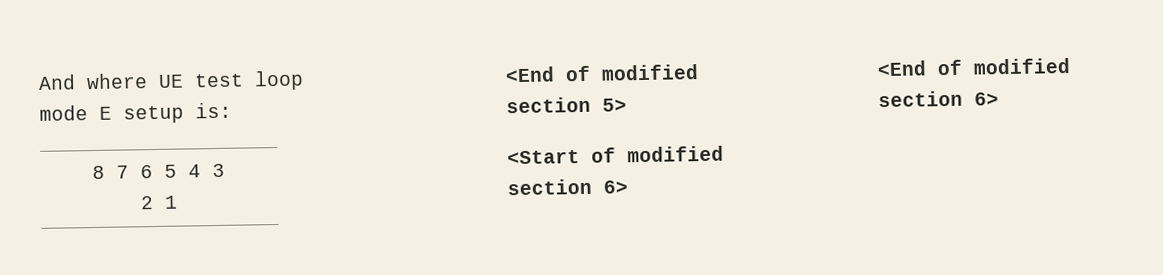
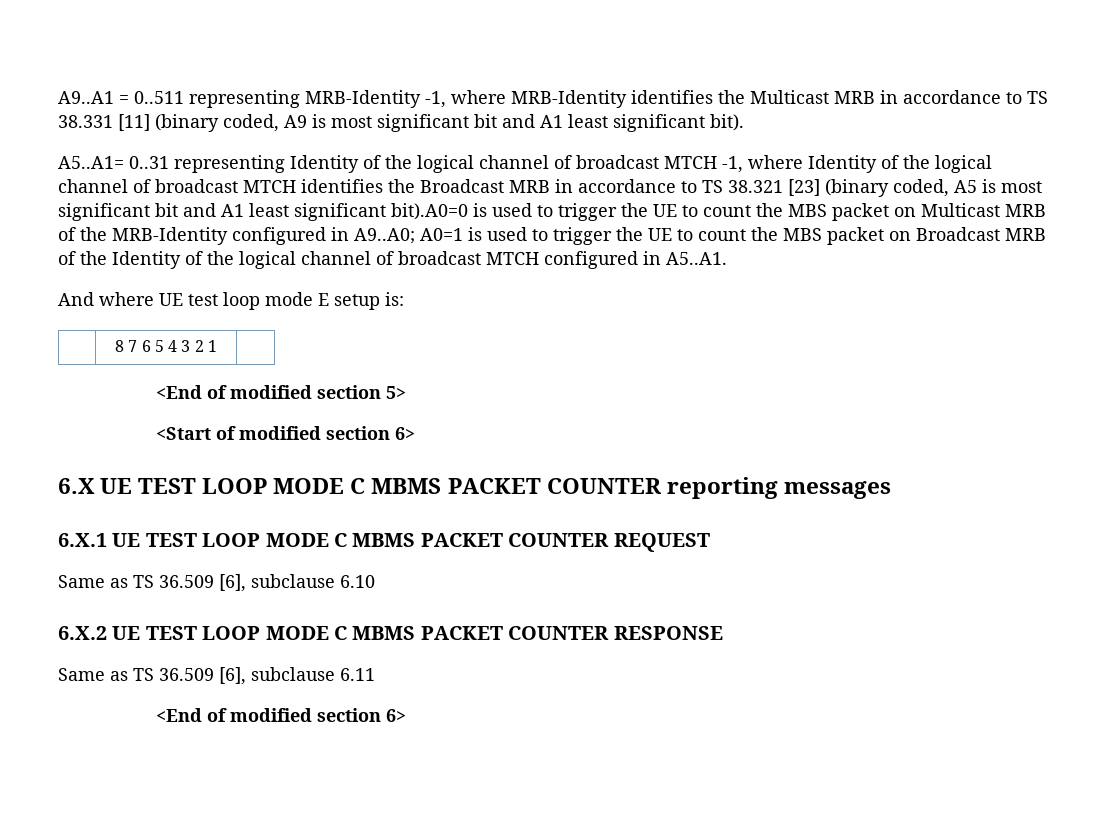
(38, 82) none -> [58,90,1048,108] [58,114,744,132] [58,155,992,173] [58,179,1042,197] [58,203,1046,221] [58,227,1046,245] [58,251,727,269] A9..A1 = 0..511 representing MRB-Identity -1, where MRB-Identity identifies the Multicast MRB in accordance to TS 38.331 [11] (binary coded, A9 is most significant bit and A1 least significant bit). // A5..A1= 0..31 representing Identity of the logical channel of broadcast MTCH -1, where Identity of the logical channel of broadcast MTCH identifies the Broadcast MRB in accordance to TS 38.321 [23] (binary coded, A5 is most significant bit and A1 least significant bit).A0=0 is used to trigger the UE to count the MBS packet on Multicast MRB of the MRB-Identity configured in A9..A0; A0=1 is used to trigger the UE to count the MBS packet on Broadcast MRB of the Identity of the logical channel of broadcast MTCH configured in A5..A1. //
(629, 187) none -> [58,477,891,499] [58,533,710,552] [58,574,375,592] [58,626,723,640] [58,667,375,685] // 6.X UE TEST LOOP MODE C MBMS PACKET COUNTER reporting messages // 6.X.1 UE TEST LOOP MODE C MBMS PACKET COUNTER REQUEST // Same as TS 36.509 [6], subclause 6.10 // 6.X.2 UE TEST LOOP MODE C MBMS PACKET COUNTER RESPONSE // Same as TS 36.509 [6], subclause 6.11

